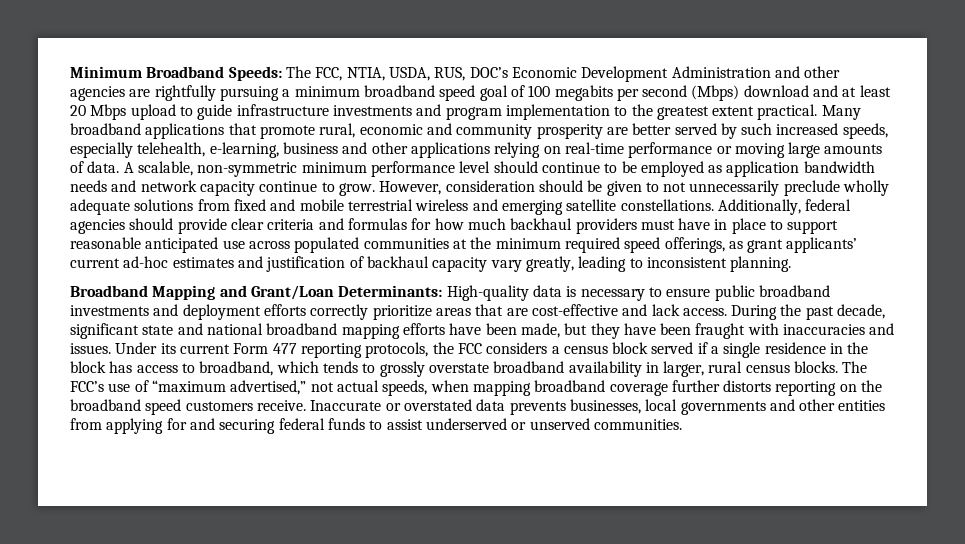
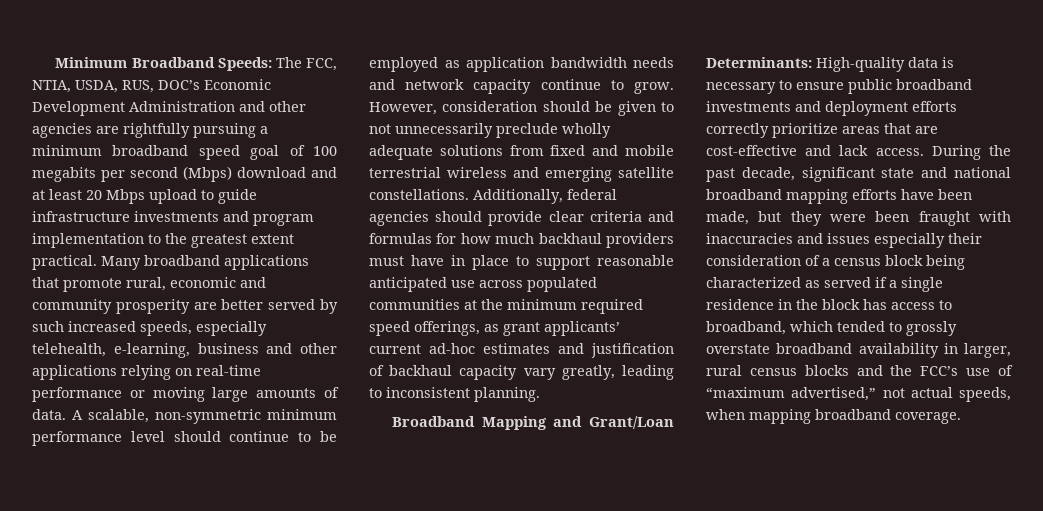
[623,323,656,335] have -> [830,214,866,222] were
[70,342,649,358] issues. Under its current Form 477 reporting protocols, the FCC considers a census block -> [827,233,982,248] [706,255,965,270] [706,277,820,288] issues especially their consideration of a census block being characterized as
[322,361,358,373] tends -> [837,321,885,332] tended
[794,361,868,373] blocks. The -> [804,365,913,376] blocks and the
[609,380,883,396] [70,399,886,415] [70,418,682,434] coverage further distorts reporting on the broadband speed customers receive. Inaccurate or overstated data prevents businesses, local governments and other entities from applying for and securing federal funds to assist underserved or unserved communities. -> [895,412,961,424] coverage.

